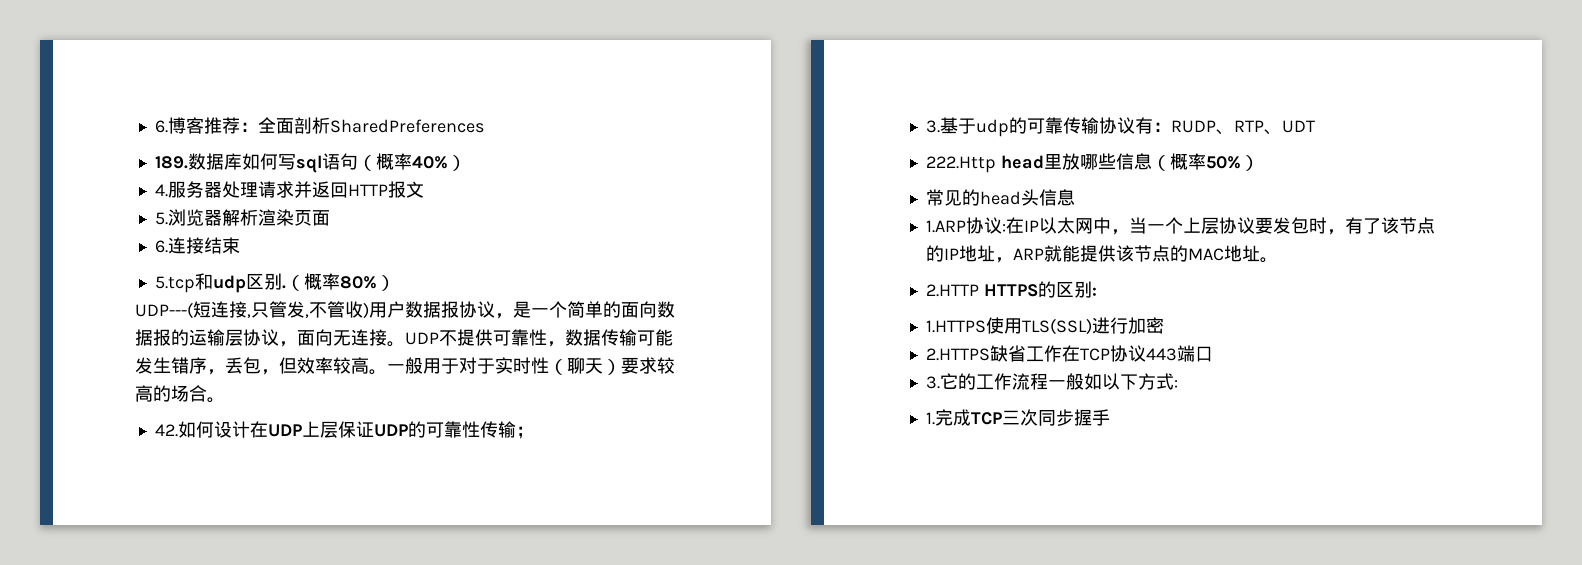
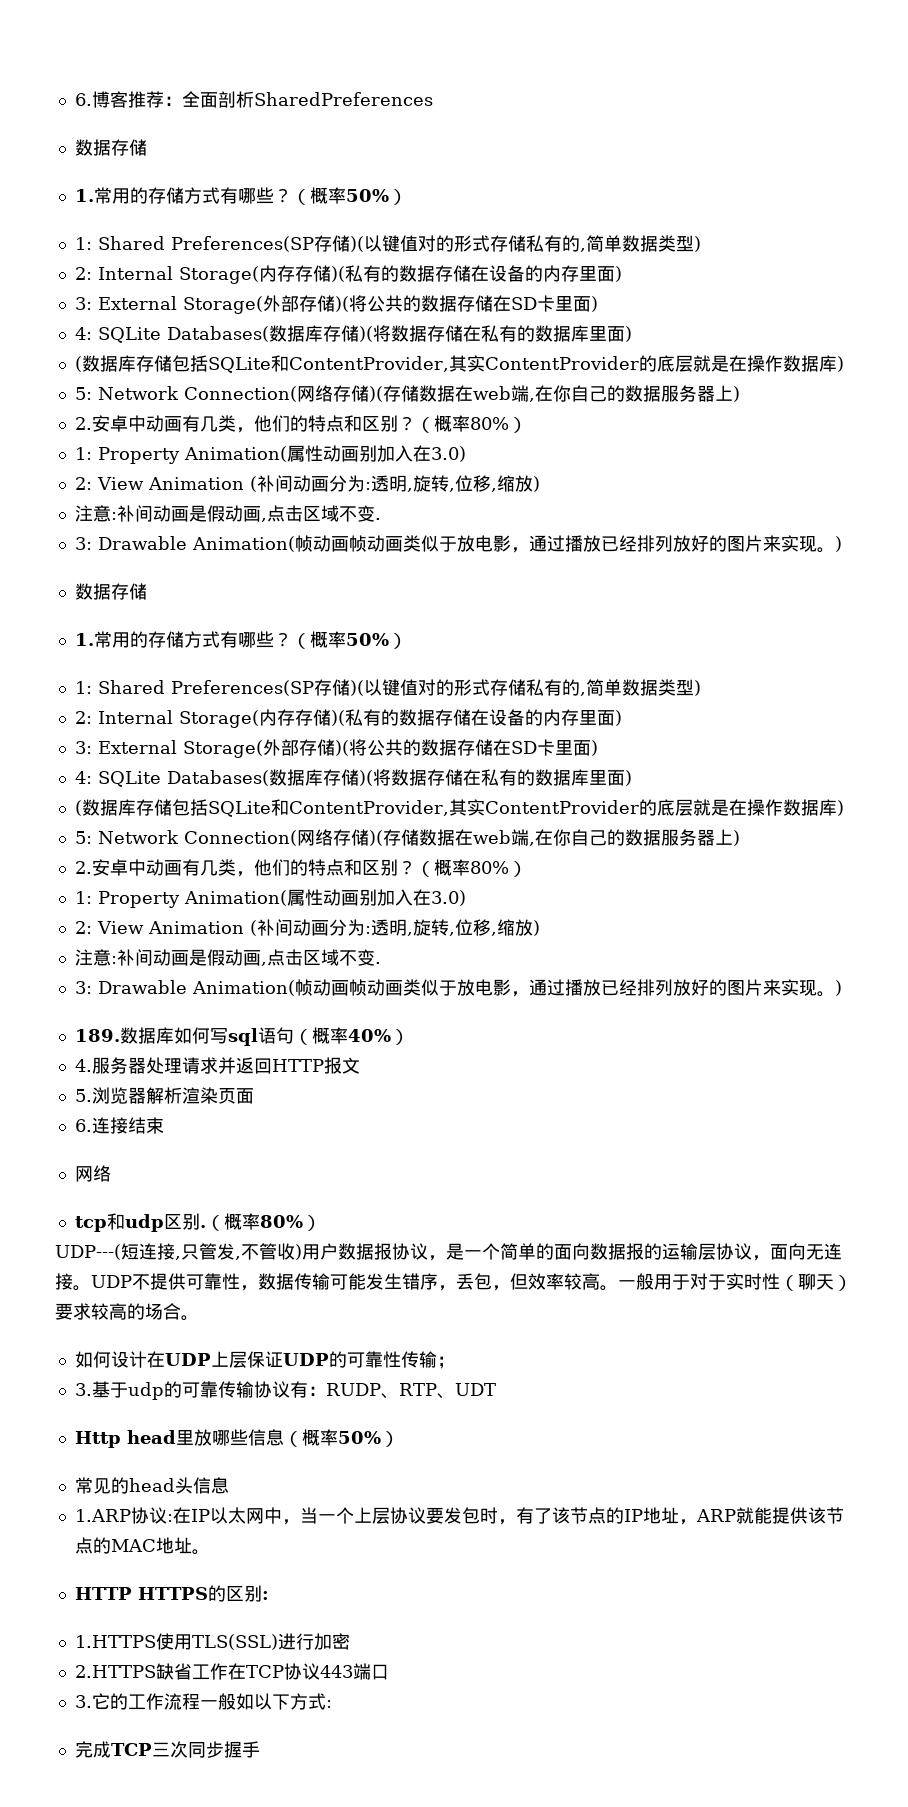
(484, 126) none -> [74,139,147,156] [74,187,407,205] [74,235,701,252] [74,265,622,284] [74,295,598,314] [74,325,632,343] [74,355,844,373] [74,385,740,402] [74,415,527,433] [74,445,466,464] [74,475,540,492] [74,505,381,522] [74,535,842,553] [74,583,147,600] [74,631,407,649] [74,679,701,696] [74,709,622,728] [74,739,598,758] [74,769,632,787] [74,799,844,817] [74,829,740,846] [74,859,527,877] [74,889,466,908] [74,919,540,936] [74,949,381,966] [74,979,842,997] // 数据存储 // 1.常用的存储方式有哪些？（概率50%） // 1: Shared Preferences(SP存储)(以键值对的形式存储私有的,简单数据类型) // 2: Internal Storage(内存存储)(私有的数据存储在设备的内存里面) // 3: External Storage(外部存储)(将公共的数据存储在SD卡里面) // 4: SQLite Databases(数据库存储)(将数据存储在私有的数据库里面) // (数据库存储包括SQLite和ContentProvider,其实ContentProvider的底层就是在操作数据库) // 5: Network Connection(网络存储)(存储数据在web端,在你自己的数据服务器上) // 2.安卓中动画有几类，他们的特点和区别？（概率80%） // 1: Property Animation(属性动画别加入在3.0) // 2: View Animation (补间动画分为:透明,旋转,位移,缩放) // 注意:补间动画是假动画,点击区域不变. // 3: Drawable Animation(帧动画帧动画类似于放电影，通过播放已经排列放好的图片来实现。) // 数据存储 // 1.常用的存储方式有哪些？（概率50%） // 1: Shared Preferences(SP存储)(以键值对的形式存储私有的,简单数据类型) // 2: Internal Storage(内存存储)(私有的数据存储在设备的内存里面) // 3: External Storage(外部存储)(将公共的数据存储在SD卡里面) // 4: SQLite Databases(数据库存储)(将数据存储在私有的数据库里面) // (数据库存储包括SQLite和ContentProvider,其实ContentProvider的底层就是在操作数据库) // 5: Network Connection(网络存储)(存储数据在web端,在你自己的数据服务器上) // 2.安卓中动画有几类，他们的特点和区别？（概率80%） // 1: Property Animation(属性动画别加入在3.0) // 2: View Animation (补间动画分为:透明,旋转,位移,缩放) // 注意:补间动画是假动画,点击区域不变. // 3: Drawable Animation(帧动画帧动画类似于放电影，通过播放已经排列放好的图片来实现。)
[154,276,195,293] 5.tcp -> [74,1165,111,1182] [74,1216,107,1232] 网络 // tcp
[154,424,178,437] 42. -> (199, 1318) none
[925,156,996,173] 222.Http -> [74,1431,121,1448] Http
[925,284,979,297] 2.HTTP -> [74,1587,132,1600] HTTP
[925,412,935,425] 1. -> (332, 1704) none

